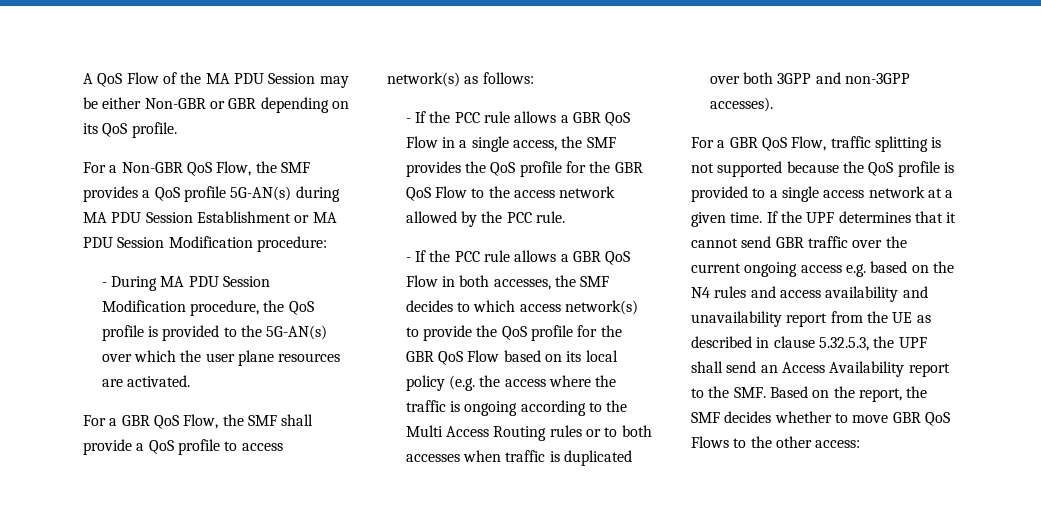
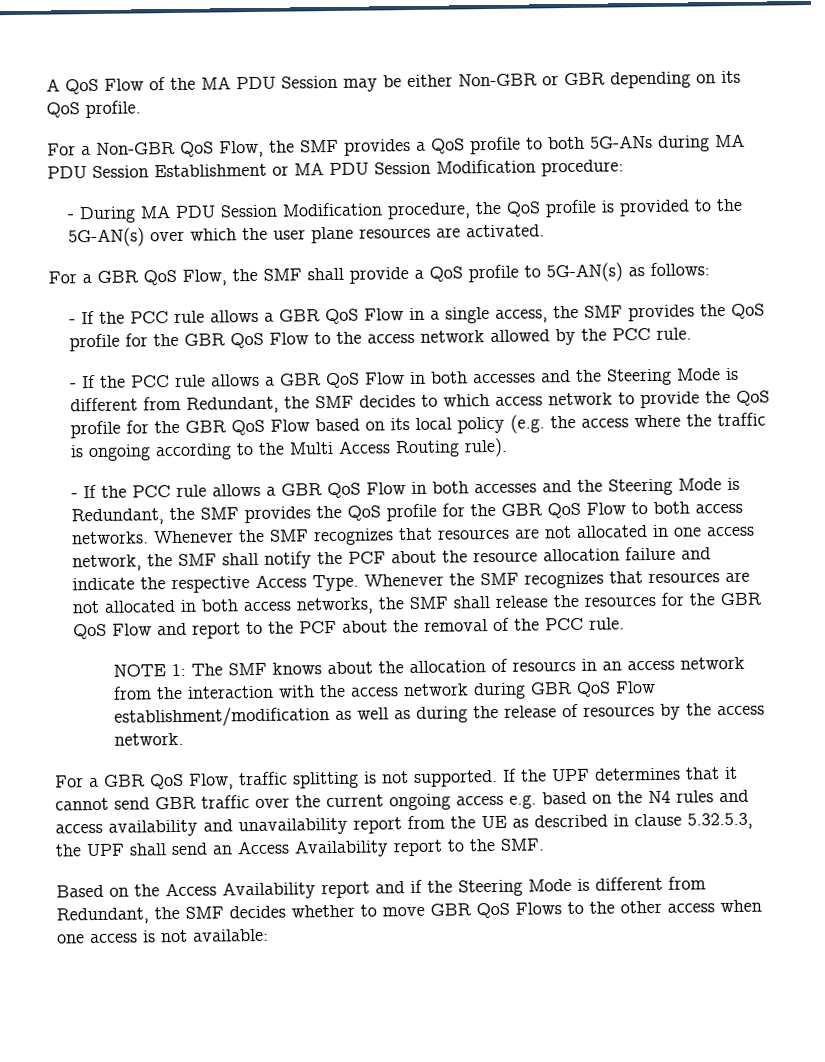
[230,186,292,201] 5G-AN(s) -> [526,134,653,150] to both 5G-ANs
[241,443,283,451] [387,72,460,87] access network(s) -> [546,262,623,283] 5G-AN(s)
[493,279,551,290] accesses, -> [472,367,739,386] [69,396,279,414] accesses and the Steering Mode is different from Redundant,
[565,300,639,315] network(s) -> [547,392,613,406] network
[549,425,652,437] [405,450,633,466] [709,72,911,84] [709,97,773,112] rules or to both accesses when traffic is duplicated over both 3GPP and non-3GPP accesses). -> [463,437,508,458] [70,477,740,499] [70,501,743,526] [70,524,755,546] [71,546,711,572] [71,571,750,594] [71,592,762,615] [72,617,625,640] [112,656,745,677] [112,680,656,700] [113,703,765,728] [113,732,184,746] rule). // - If the PCC rule allows a GBR QoS Flow in both accesses and the Steering Mode is Redundant, the SMF provides the QoS profile for the GBR QoS Flow to both access networks. Whenever the SMF recognizes that resources are not allocated in one access network, the SMF shall notify the PCF about the resource allocation failure and indicate the respective Access Type. Whenever the SMF recognizes that resources are not allocated in both access networks, the SMF shall release the resources for the GBR QoS Flow and report to the PCF about the removal of the PCC rule. // NOTE 1: The SMF knows about the allocation of resourcs in an access network from the interaction with the access network during GBR QoS Flow establishment/modification as well as during the release of resources by the access network.
[717,161,954,177] [691,186,954,202] [691,212,763,227] supported because the QoS profile is provided to a single access network at a given time. -> [414,769,498,787] supported.
(766, 392) none -> (545, 844) //
[858,388,902,402] report, -> [165,876,706,900] [56,907,149,925] Access Availability report and if the Steering Mode is different from Redundant,
[815,440,861,448] access: -> [667,899,762,913] [57,928,269,944] access when one access is not available:

